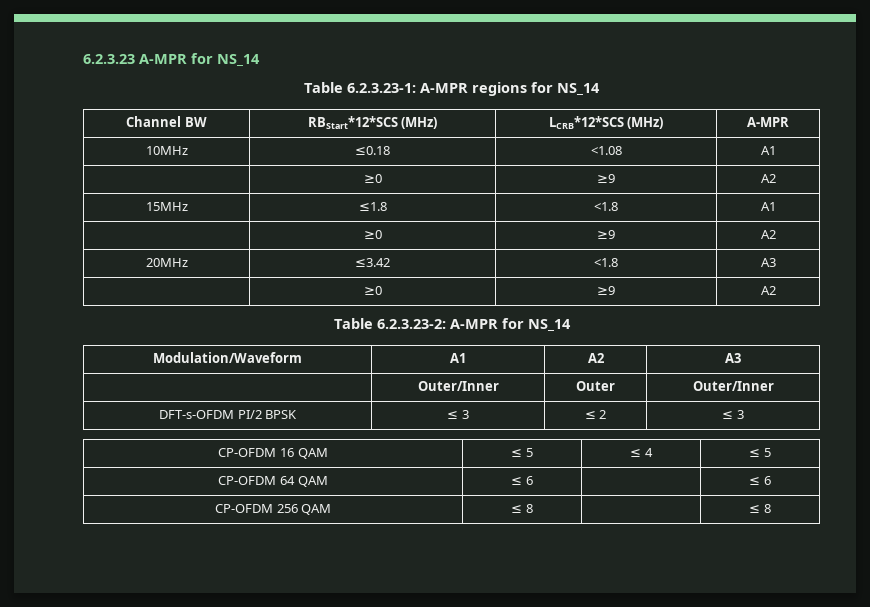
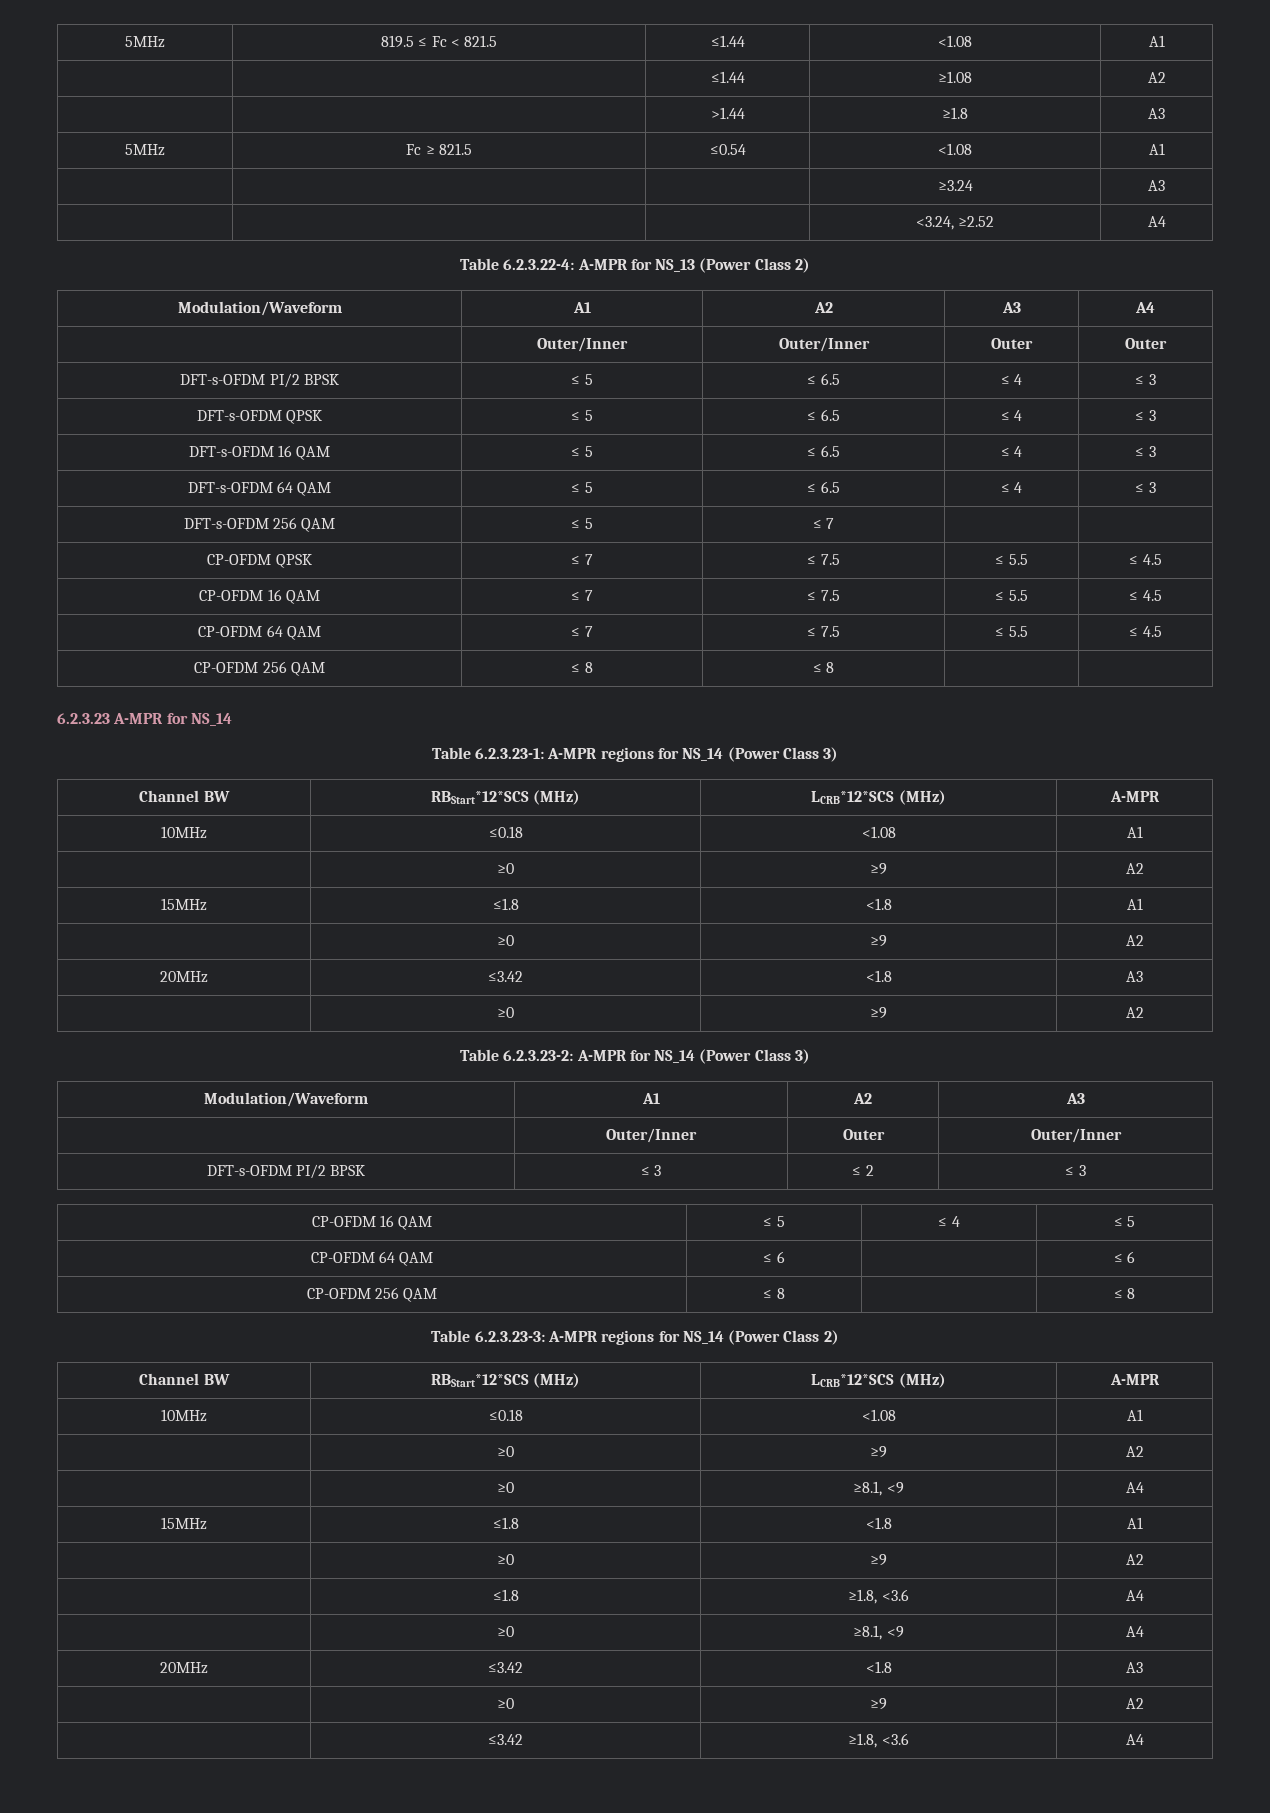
(83, 59) none -> [125,36,165,48] [380,35,498,48] [710,35,745,47] [938,35,972,47] [1148,35,1165,47] [710,71,745,83] [938,71,972,83] [1147,72,1166,83] [710,107,745,119] [942,107,968,119] [1148,108,1165,119] [125,144,165,156] [406,143,472,155] [709,144,746,155] [938,143,972,155] [1148,143,1165,155] [937,180,973,191] [1148,180,1165,191] [915,216,995,230] [1147,216,1166,227] [459,258,811,273] [177,301,342,316] [572,302,591,313] [813,302,833,313] [1001,302,1021,313] [1135,302,1155,313] [537,337,628,352] [778,337,870,352] [991,338,1033,349] [1125,338,1167,349] [180,373,339,388] [571,374,593,385] [807,373,840,385] [1000,374,1023,385] [1135,374,1156,385] [196,410,323,424] [571,410,593,421] [807,409,840,421] [1000,410,1023,421] [1135,410,1156,421] [188,445,331,460] [571,446,593,457] [807,445,840,457] [1000,446,1023,457] [1135,446,1156,457] [187,481,332,496] [571,482,593,493] [807,481,840,493] [1000,482,1023,493] [1135,482,1156,493] [183,517,336,532] [571,518,593,529] [812,518,835,529] [207,554,312,568] [571,554,593,565] [807,554,840,565] [995,554,1028,565] [1129,554,1162,565] [199,589,320,604] [571,590,593,601] [807,590,840,601] [995,590,1028,601] [1129,590,1162,601] [198,625,321,640] [571,626,593,637] [807,626,840,637] [995,626,1028,637] [1129,626,1162,637] [194,661,325,676] [571,662,593,673] [812,662,835,673] 5MHz | 819.5 ≤ Fc < 821.5 | ≤1.44 | <1.08 | A1 // | | ≤1.44 | ≥1.08 | A2 // | | >1.44 | ≥1.8 | A3 // 5MHz | Fc ≥ 821.5 | ≤0.54 | <1.08 | A1 // | | | ≥3.24 | A3 // | | | <3.24, ≥2.52 | A4 // Table 6.2.3.22-4: A-MPR for NS_13 (Power Class 2) // Modulation/Waveform | A1 | A2 | A3 | A4 // | Outer/Inner | Outer/Inner | Outer | Outer // DFT-s-OFDM PI/2 BPSK | ≤ 5 | ≤ 6.5 | ≤ 4 | ≤ 3 // DFT-s-OFDM QPSK | ≤ 5 | ≤ 6.5 | ≤ 4 | ≤ 3 // DFT-s-OFDM 16 QAM | ≤ 5 | ≤ 6.5 | ≤ 4 | ≤ 3 // DFT-s-OFDM 64 QAM | ≤ 5 | ≤ 6.5 | ≤ 4 | ≤ 3 // DFT-s-OFDM 256 QAM | ≤ 5 | ≤ 7 | | // CP-OFDM QPSK | ≤ 7 | ≤ 7.5 | ≤ 5.5 | ≤ 4.5 // CP-OFDM 16 QAM | ≤ 7 | ≤ 7.5 | ≤ 5.5 | ≤ 4.5 // CP-OFDM 64 QAM | ≤ 7 | ≤ 7.5 | ≤ 5.5 | ≤ 4.5 // CP-OFDM 256 QAM | ≤ 8 | ≤ 8 | | //
(600, 89) none -> [727,747,839,762] (Power Class 3)
(571, 325) none -> [699,1049,811,1064] (Power Class 3)
(771, 508) none -> [431,1330,839,1345] [139,1373,230,1385] [430,1373,581,1388] [811,1373,946,1388] [1109,1374,1160,1385] [161,1409,207,1422] [488,1409,523,1421] [861,1409,896,1421] [1126,1409,1143,1421] [496,1446,514,1457] [870,1446,887,1458] [1125,1446,1144,1457] [496,1482,514,1493] [853,1481,904,1496] [1125,1482,1144,1493] [161,1517,207,1530] [492,1517,519,1529] [865,1517,892,1529] [1126,1517,1143,1529] [496,1554,514,1565] [870,1554,887,1566] [1125,1554,1144,1565] [492,1589,519,1601] [848,1589,909,1604] [1125,1590,1144,1601] [496,1626,514,1637] [853,1625,904,1640] [1125,1626,1144,1637] [160,1662,208,1674] [487,1662,523,1673] [865,1661,892,1673] [1126,1662,1143,1673] [496,1698,514,1709] [870,1698,887,1710] [1125,1698,1144,1709] [487,1734,523,1745] [848,1733,909,1748] [1125,1734,1144,1745] // Table 6.2.3.23-3: A-MPR regions for NS_14 (Power Class 2) // Channel BW | RBStart*12*SCS (MHz) | LCRB*12*SCS (MHz) | A-MPR // 10MHz | ≤0.18 | <1.08 | A1 // | ≥0 | ≥9 | A2 // | ≥0 | ≥8.1, <9 | A4 // 15MHz | ≤1.8 | <1.8 | A1 // | ≥0 | ≥9 | A2 // | ≤1.8 | ≥1.8, <3.6 | A4 // | ≥0 | ≥8.1, <9 | A4 // 20MHz | ≤3.42 | <1.8 | A3 // | ≥0 | ≥9 | A2 // | ≤3.42 | ≥1.8, <3.6 | A4

